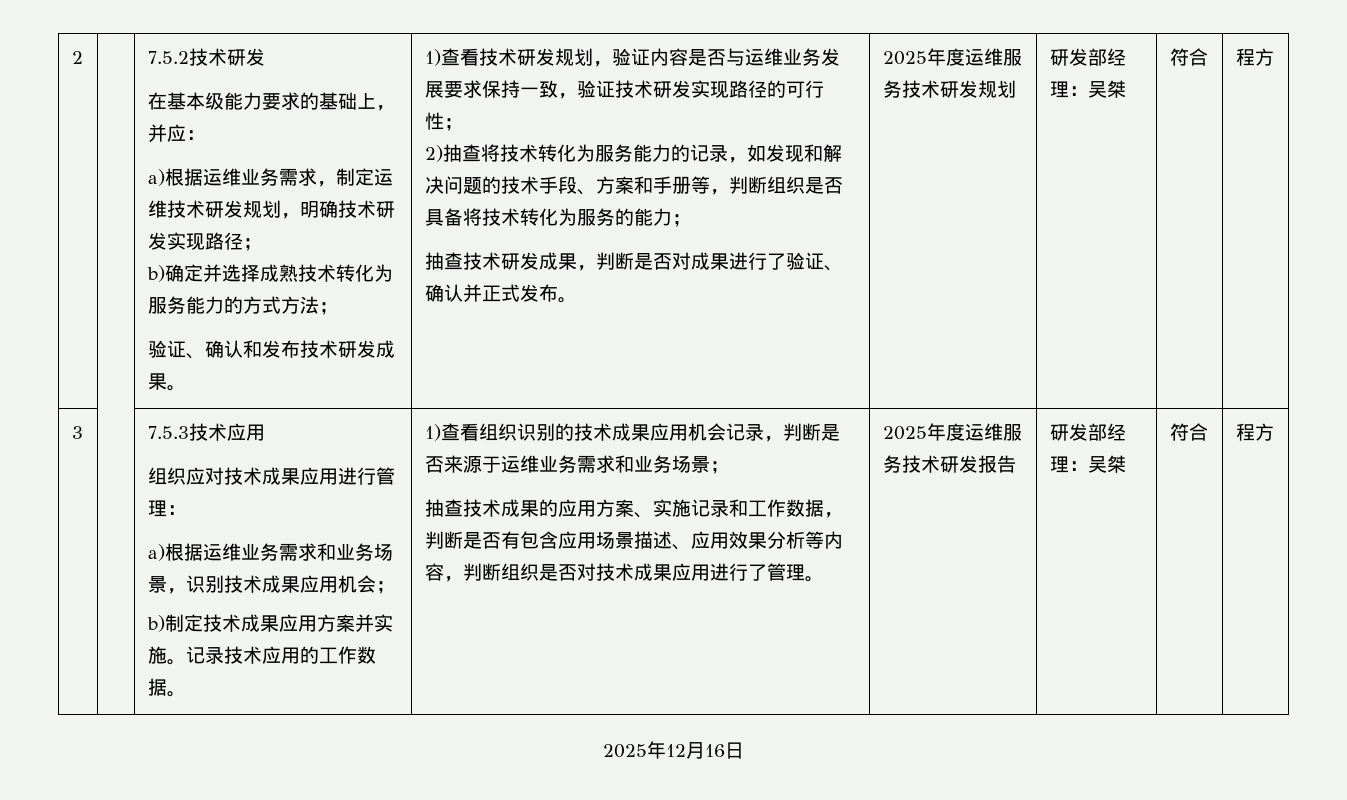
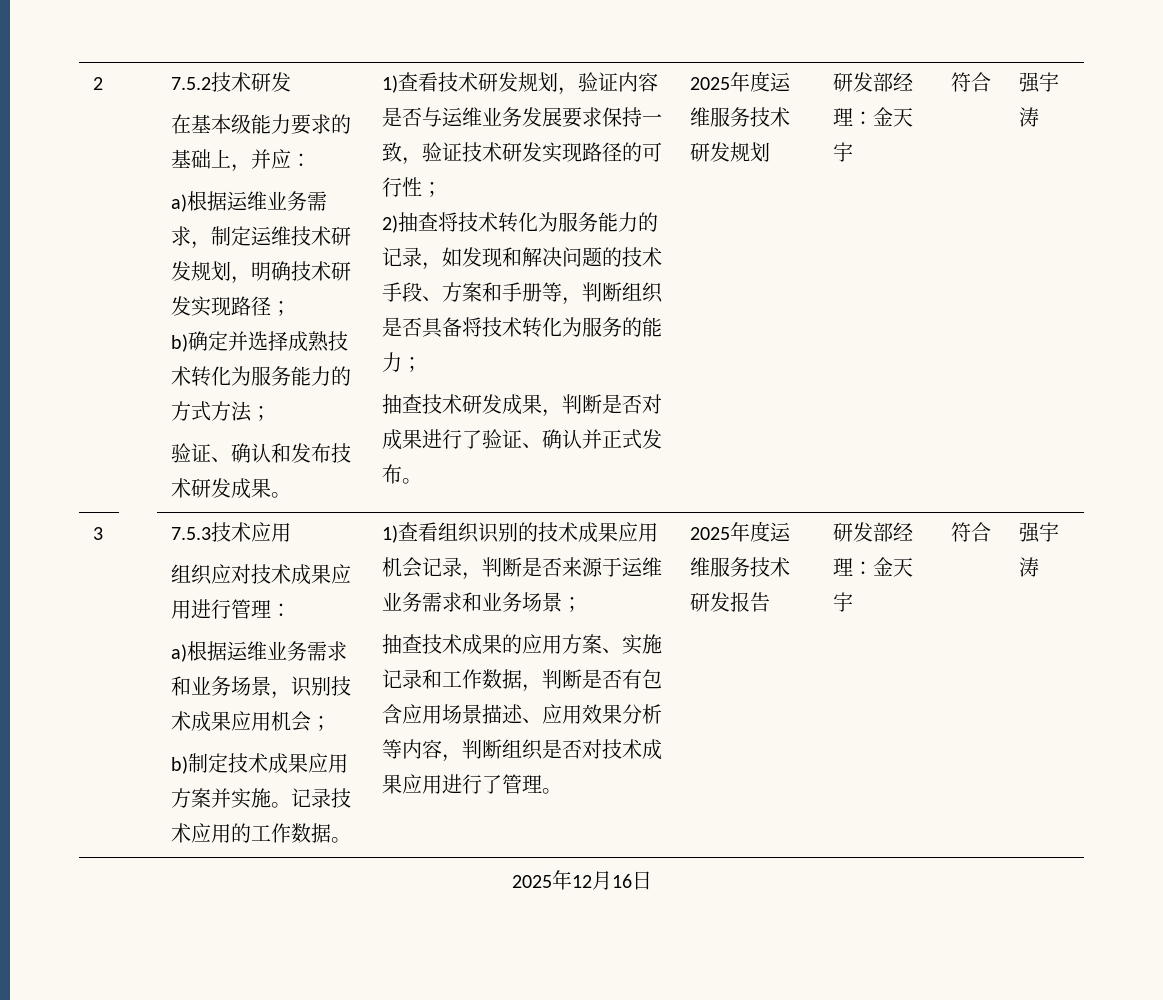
[1087,80,1126,98] [1169,48,1208,66] [1235,48,1274,66] 吴桀 | 符合 | 程方 -> [873,107,914,127] [833,142,854,162] [951,72,992,92] [1019,72,1060,93] [1019,107,1040,127] 金天宇 | 符合 | 强宇涛
[1087,455,1126,473] [1169,423,1208,441] [1235,423,1274,441] 吴桀 | 符合 | 程方 -> [873,557,914,577] [833,592,854,612] [951,522,992,542] [1019,522,1060,543] [1019,557,1040,577] 金天宇 | 符合 | 强宇涛

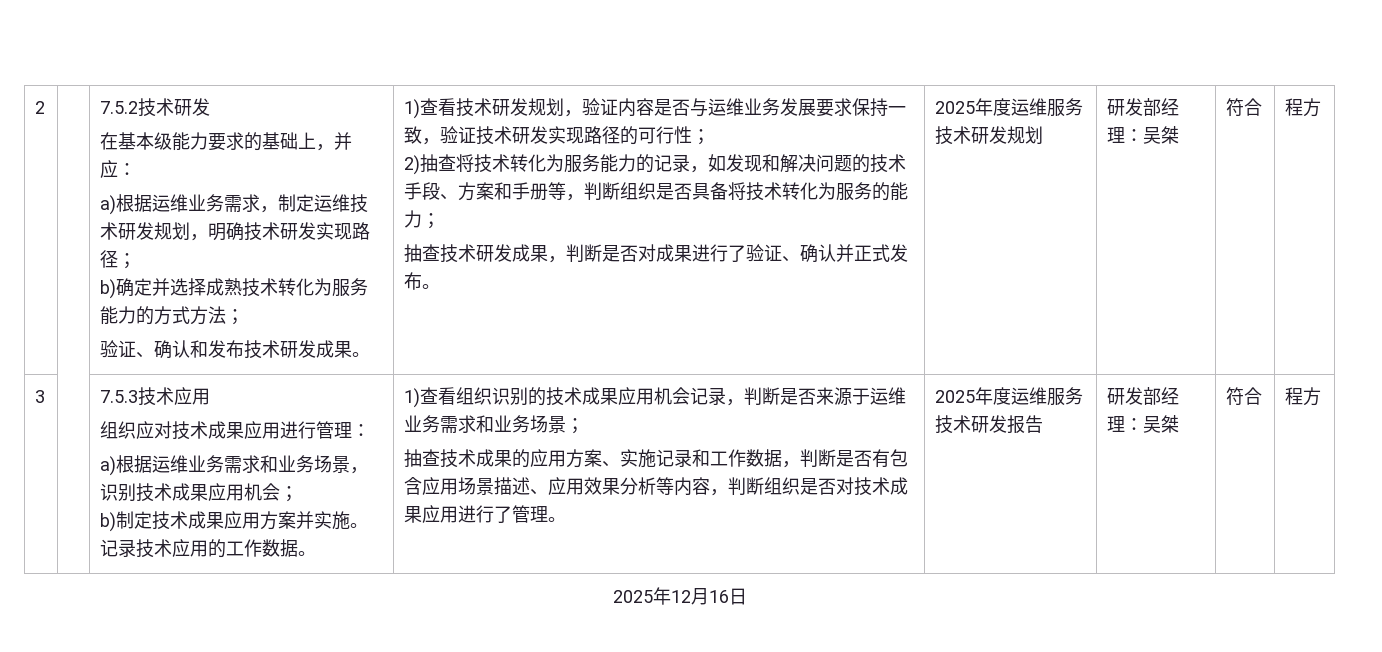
[873,107,914,127] [833,142,854,162] [951,72,992,92] [1019,72,1060,93] [1019,107,1040,127] 金天宇 | 符合 | 强宇涛 -> [1143,126,1180,144] [1226,98,1263,117] [1285,98,1322,117] 吴桀 | 符合 | 程方
[873,557,914,577] [833,592,854,612] [951,522,992,542] [1019,522,1060,543] [1019,557,1040,577] 金天宇 | 符合 | 强宇涛 -> [1143,415,1180,433] [1226,387,1263,406] [1285,387,1322,406] 吴桀 | 符合 | 程方

